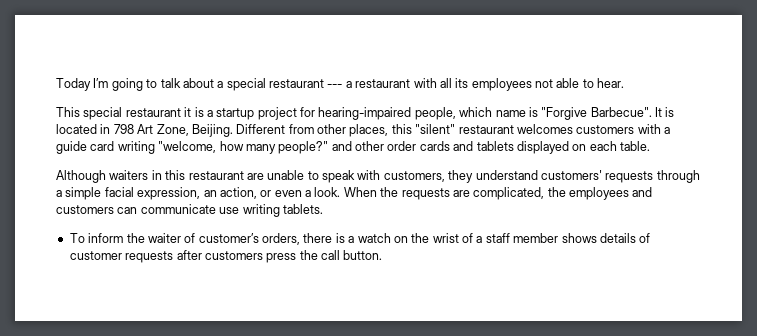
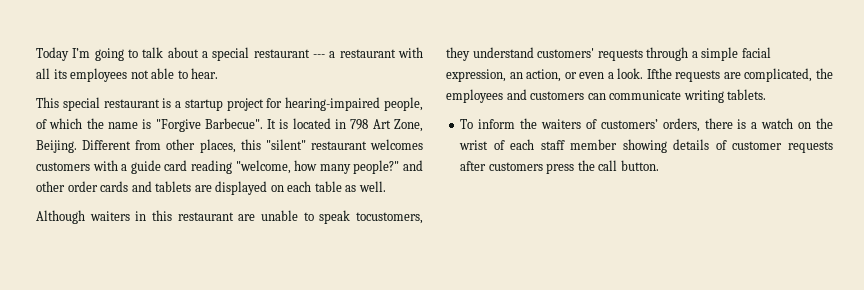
[184,107,192,117] it -> (160, 103) none
[459,107,493,117] which -> [36,118,104,129] of which the
[117,141,155,154] writing -> [190,160,232,174] reading
(514, 146) none -> [194,185,212,192] are
[620,141,650,151] table. -> [314,181,386,192] table as well.
[357,170,445,182] with customers, -> [356,212,424,224] tocustomers,
[343,187,399,197] When the -> [646,68,672,79] Ifthe
[219,207,240,214] use -> (682, 95) none
[147,233,259,243] waiter of customer’s -> [540,119,658,129] waiters of customers’
[476,236,483,243] a -> [510,139,535,150] each
[561,233,597,243] shows -> [622,139,667,153] showing

